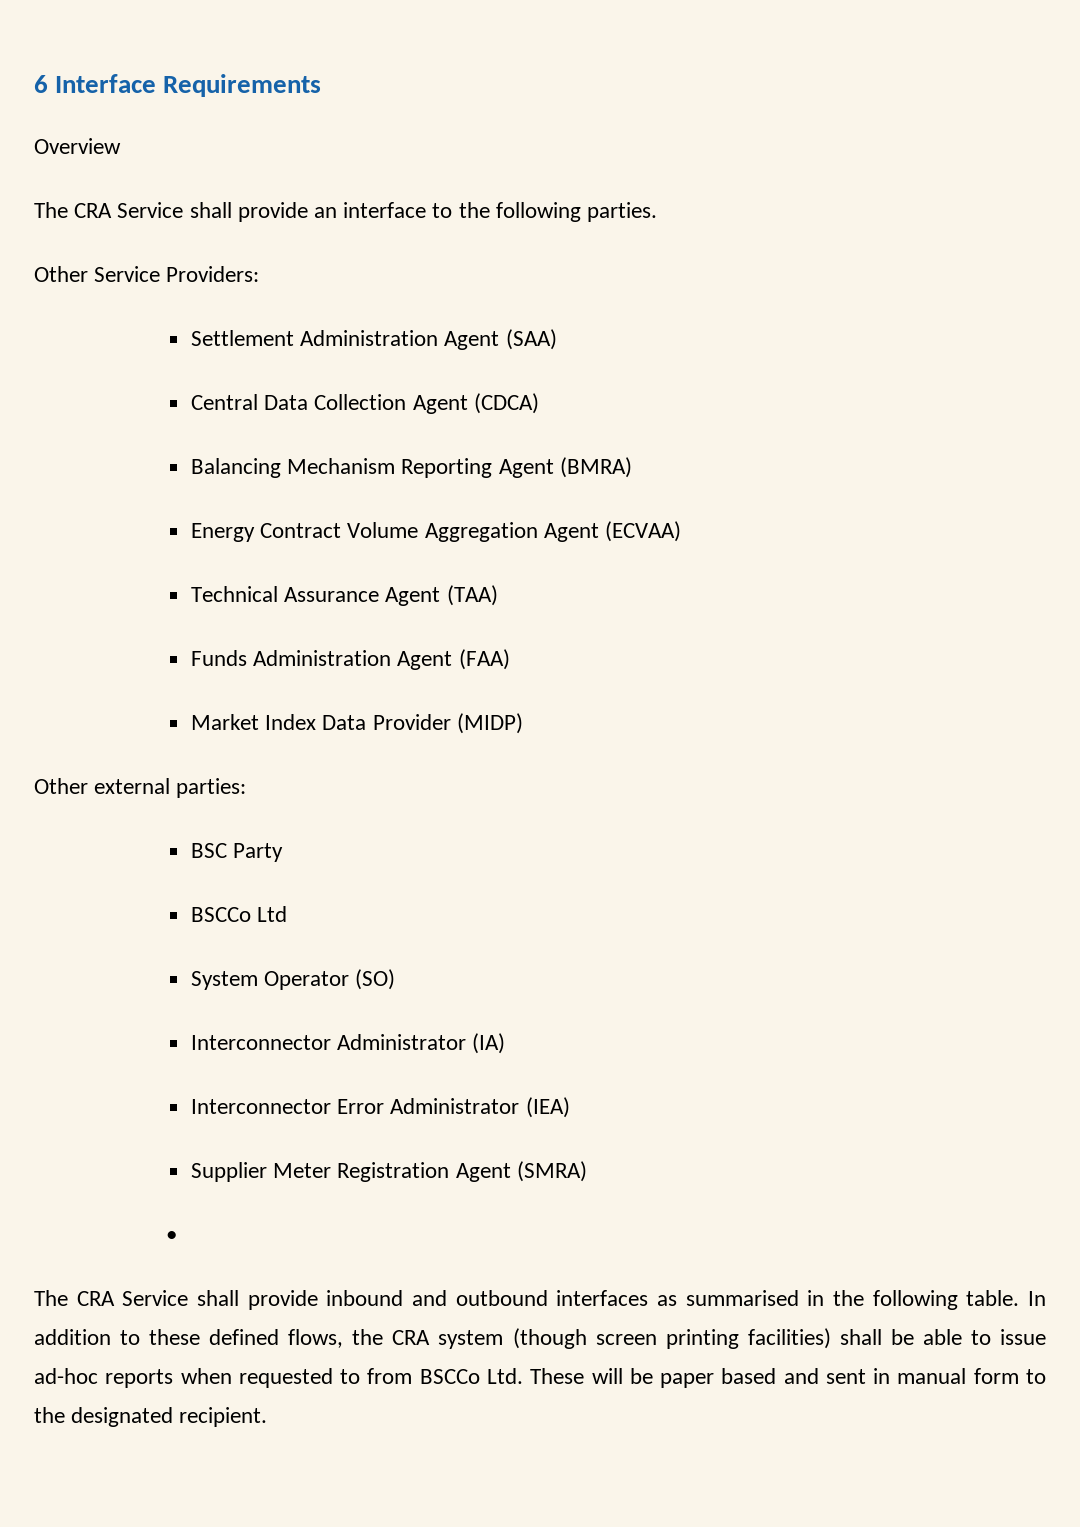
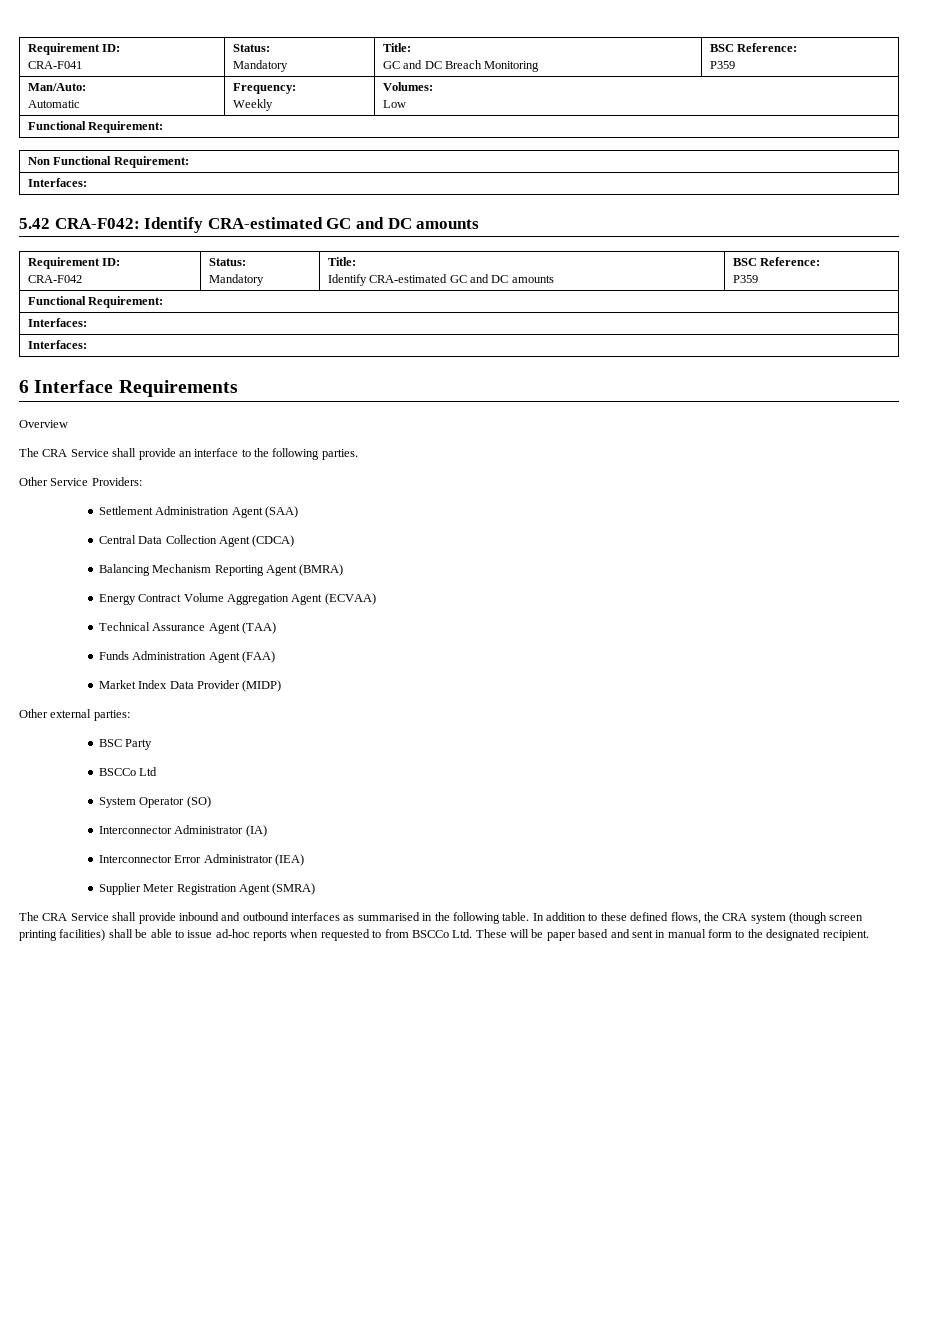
(34, 84) none -> [27,43,121,55] [27,61,82,69] [232,44,270,52] [232,60,288,72] [382,43,411,52] [382,60,540,72] [709,43,798,52] [709,61,735,69] [27,83,86,91] [27,100,80,108] [232,83,296,94] [232,99,273,111] [382,82,433,91] [382,100,406,108] [27,121,164,133] [27,156,189,168] [27,178,87,187] [19,217,480,233] [27,257,121,269] [27,275,82,283] [208,258,246,266] [208,274,264,286] [327,257,356,266] [327,274,554,286] [732,257,821,266] [732,275,758,283] [27,296,164,308] [27,318,87,327] [27,340,87,349] Requirement ID: // CRA-F041 | Status: // Mandatory | Title: // GC and DC Breach Monitoring | BSC Reference: // P359 // Man/Auto: // Automatic | Frequency: // Weekly | Volumes: // Low // Functional Requirement: // Non Functional Requirement: // Interfaces: // 5.42 CRA-F042: Identify CRA-estimated GC and DC amounts // Requirement ID: // CRA-F042 | Status: // Mandatory | Title: // Identify CRA-estimated GC and DC amounts | BSC Reference: // P359 // Functional Requirement: // Interfaces: // Interfaces: //
[165,1231,177,1242] // • -> (316, 889) none

